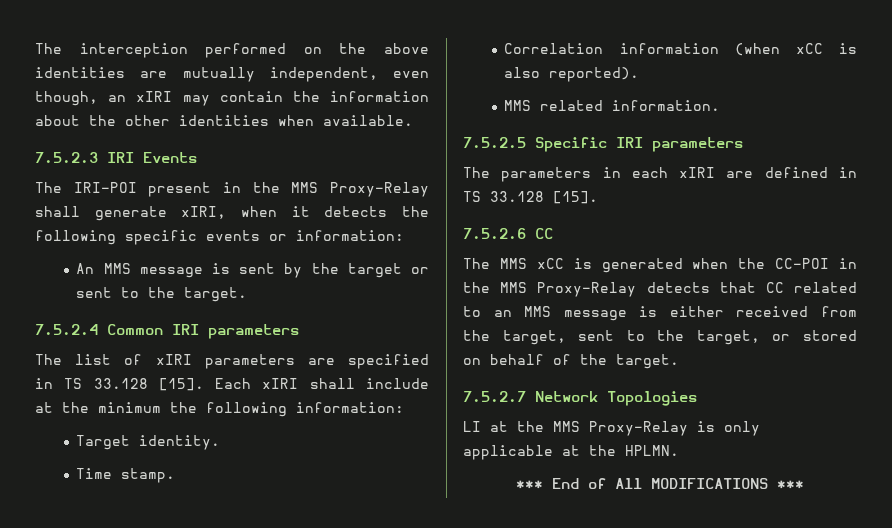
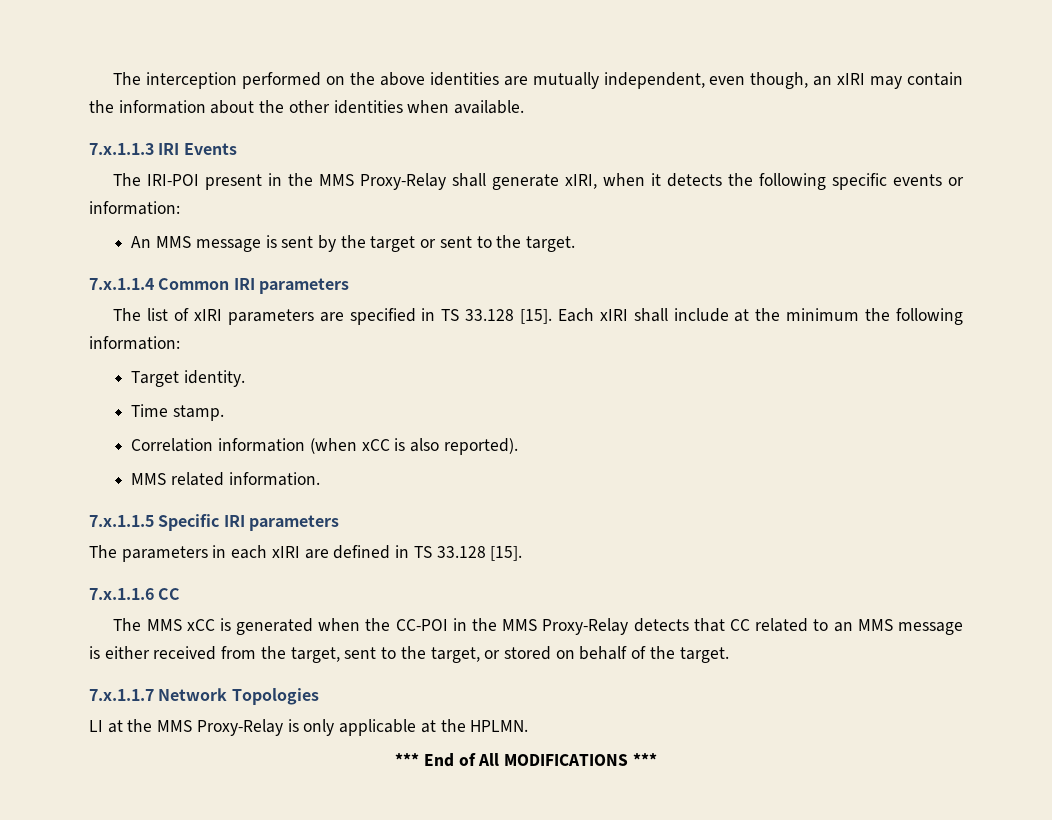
[35,152,98,163] 7.5.2.3 -> [89,143,154,155] 7.x.1.1.3
[35,324,98,335] 7.5.2.4 -> [89,278,154,290] 7.x.1.1.4
[463,137,526,148] 7.5.2.5 -> [89,515,154,527] 7.x.1.1.5
[463,228,526,239] 7.5.2.6 -> [89,588,154,600] 7.x.1.1.6
[463,391,526,402] 7.5.2.7 -> [89,689,154,701] 7.x.1.1.7

